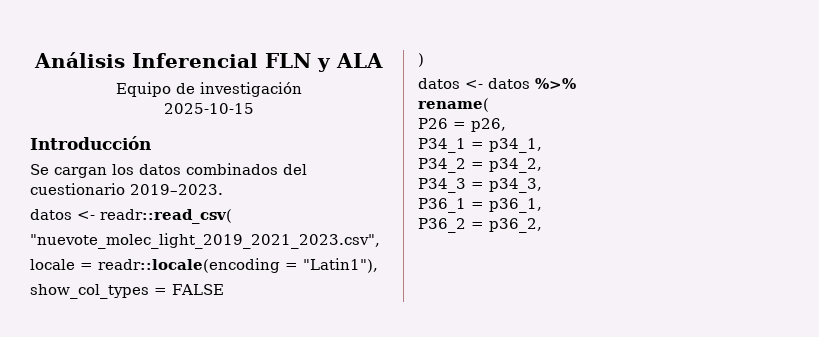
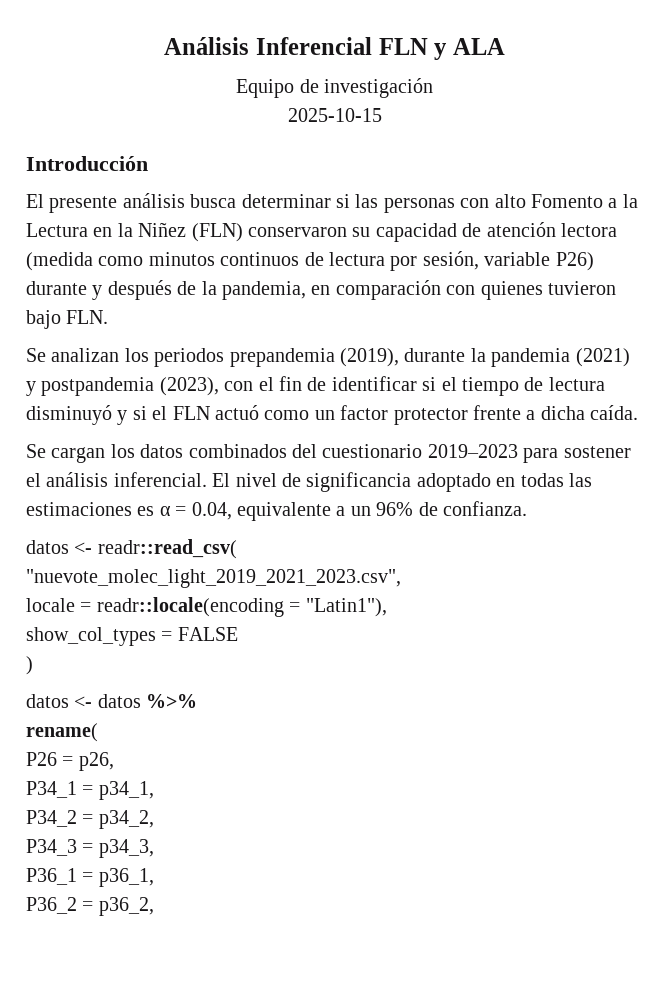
(151, 143) none -> [26,193,638,213] [26,222,617,242] [26,251,594,271] [26,280,616,300] [26,310,109,329] [26,348,630,367] [26,376,605,396] [26,405,639,425] // El presente análisis busca determinar si las personas con alto Fomento a la Lectura en la Niñez (FLN) conservaron su capacidad de atención lectora (medida como minutos continuos de lectura por sesión, variable P26) durante y después de la pandemia, en comparación con quienes tuvieron bajo FLN. // Se analizan los periodos prepandemia (2019), durante la pandemia (2021) y postpandemia (2023), con el fin de identificar si el tiempo de lectura disminuyó y si el FLN actuó como un factor protector frente a dicha caída.
[130,184,223,195] 2019–2023. -> [427,444,631,463] [26,472,592,492] [26,501,527,521] 2019–2023 para sostener el análisis inferencial. El nivel de significancia adoptado en todas las estimaciones es α = 0.04, equivalente a un 96% de confianza.

